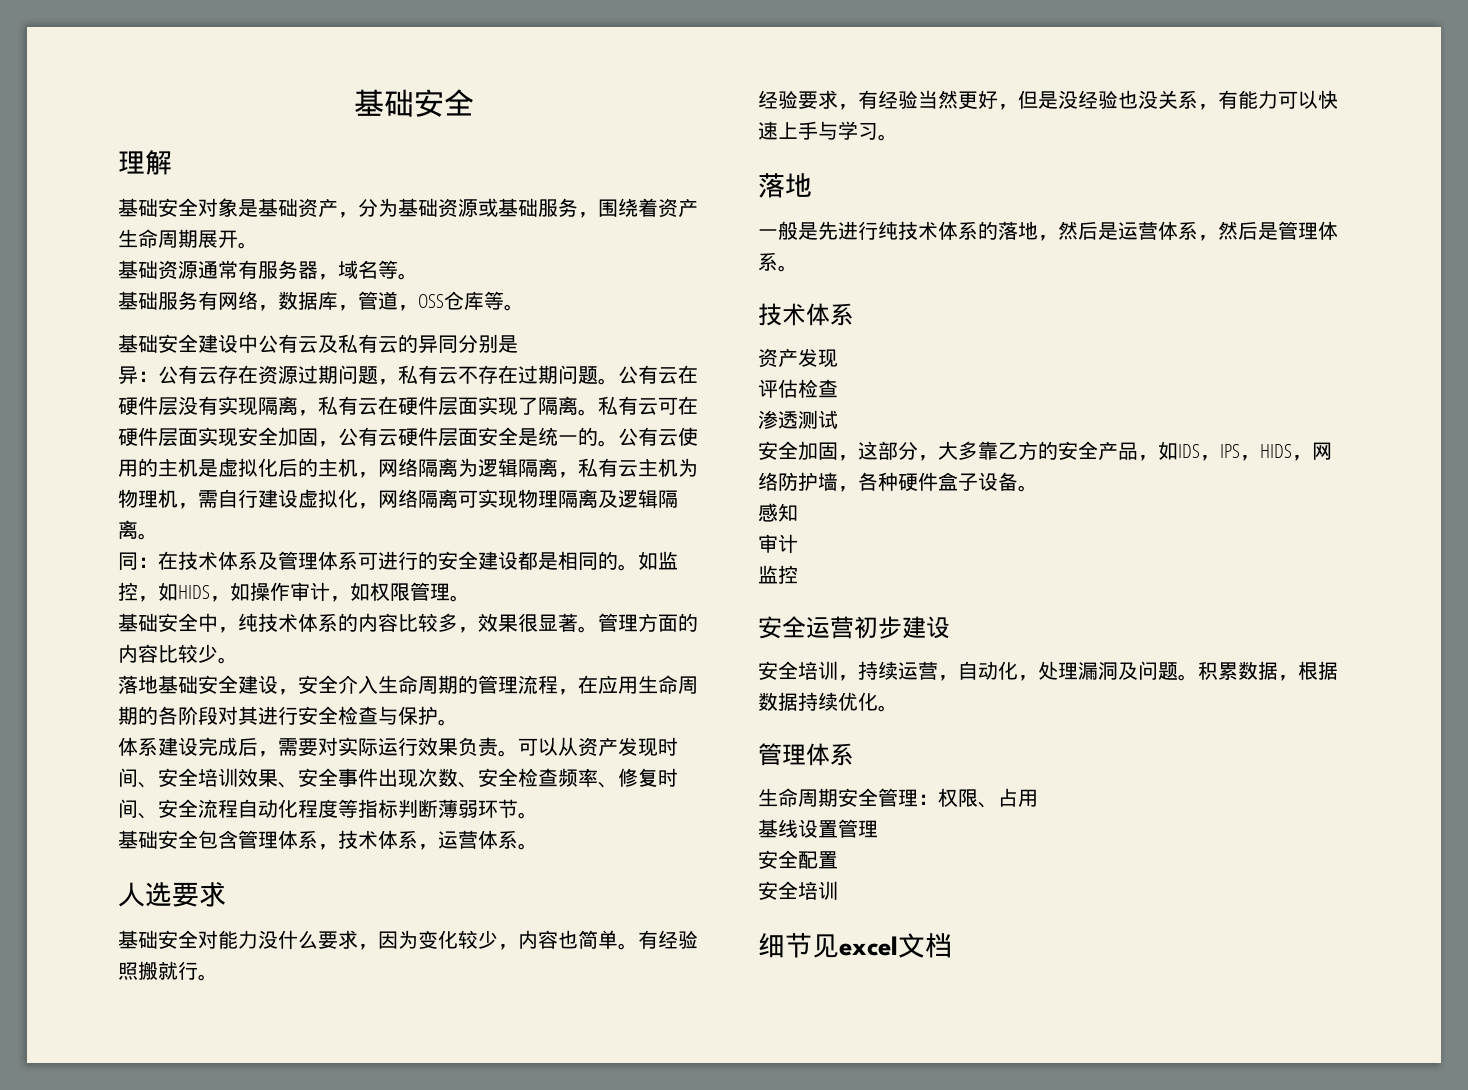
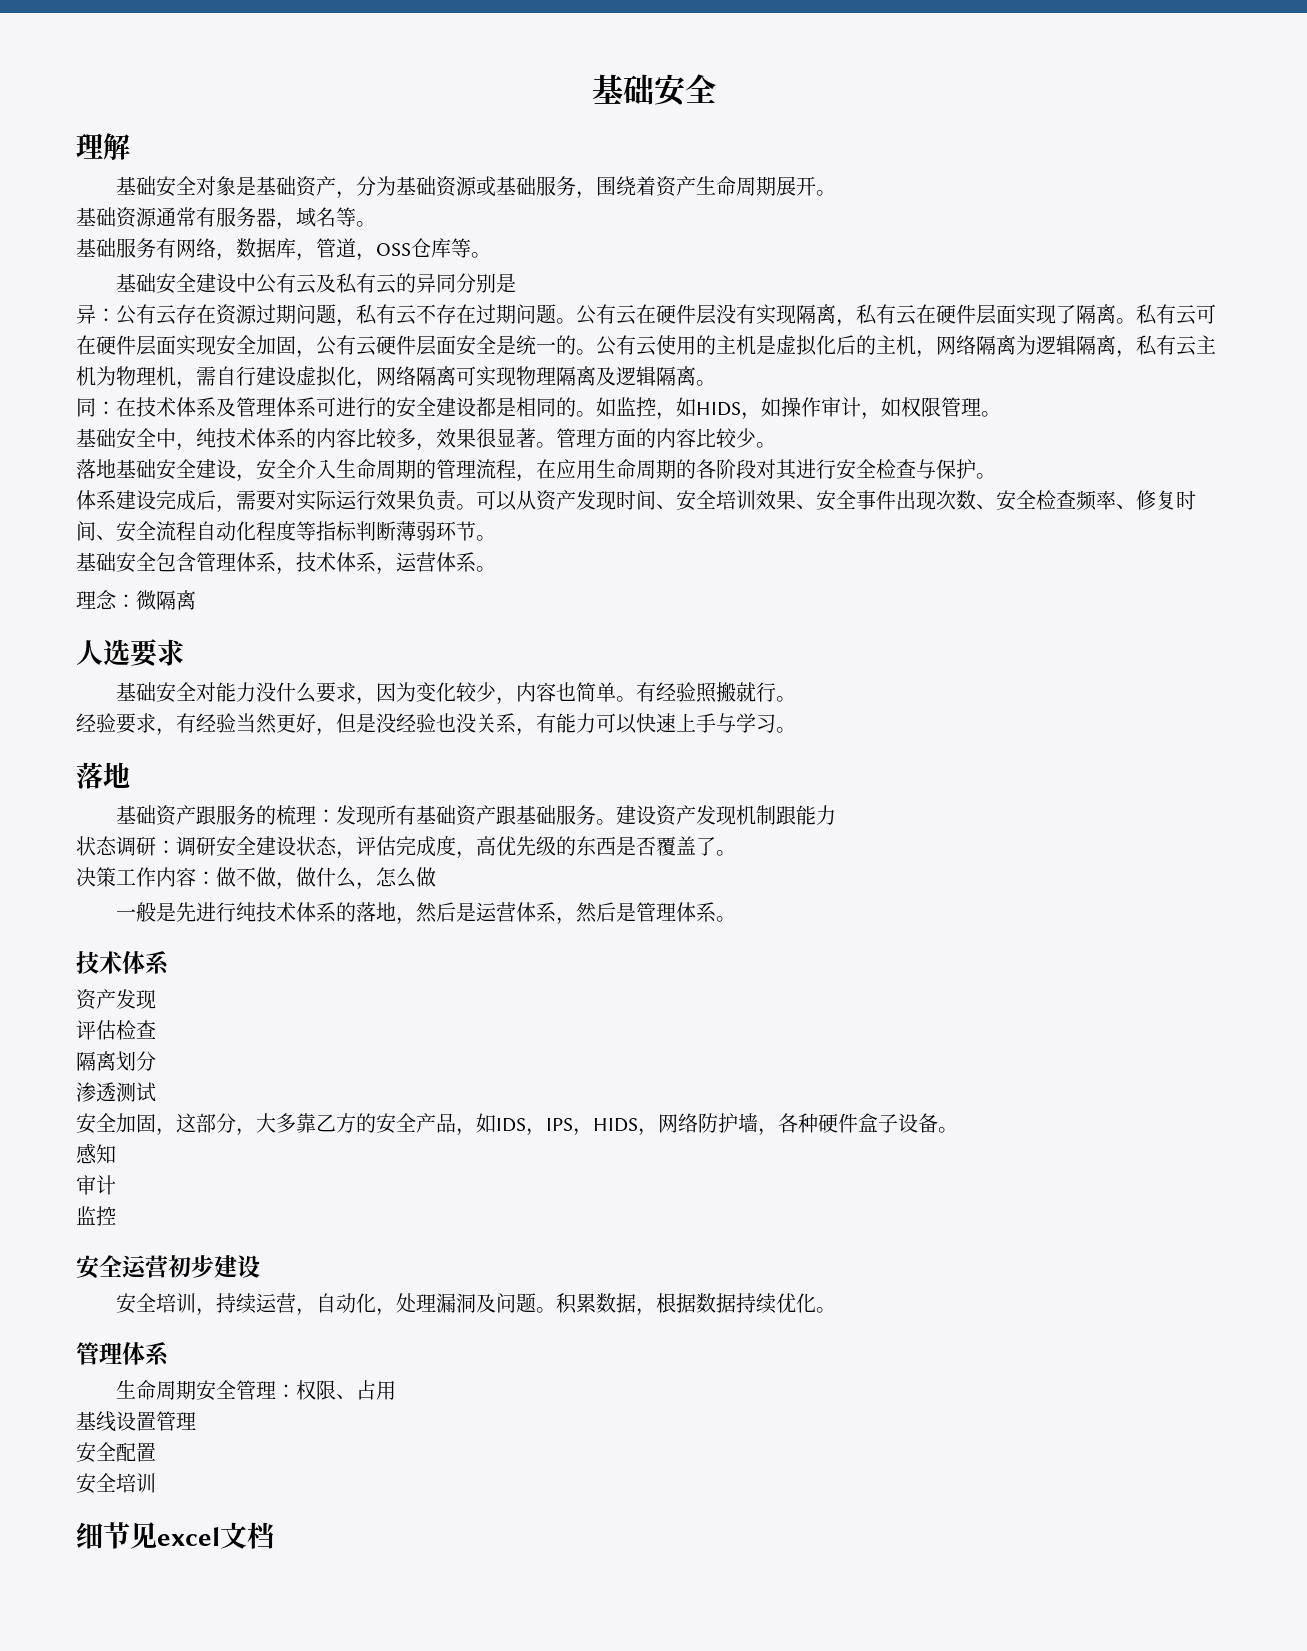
(538, 846) none -> [76,590,196,610] // 理念：微隔离
(812, 185) none -> [116,805,837,826] [76,835,736,859] [76,867,436,890] // 基础资产跟服务的梳理：发现所有基础资产跟基础服务。建设资产发现机制跟能力 // 状态调研：调研安全建设状态，评估完成度，高优先级的东西是否覆盖了。 // 决策工作内容：做不做，做什么，怎么做
(838, 388) none -> [76,1051,156,1071] // 隔离划分

